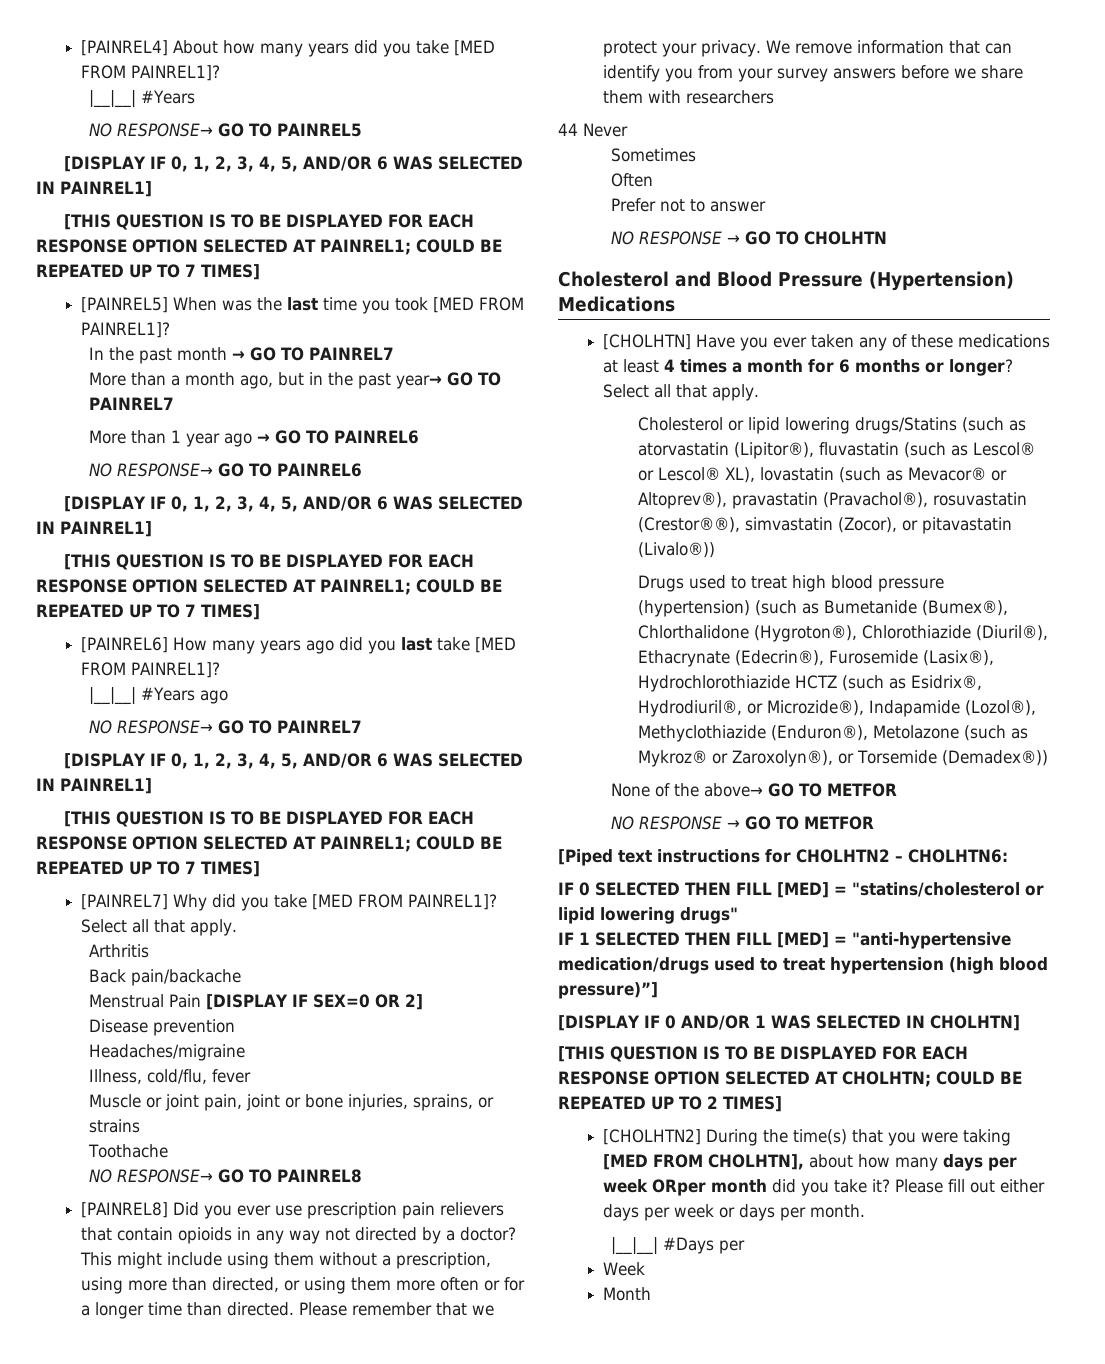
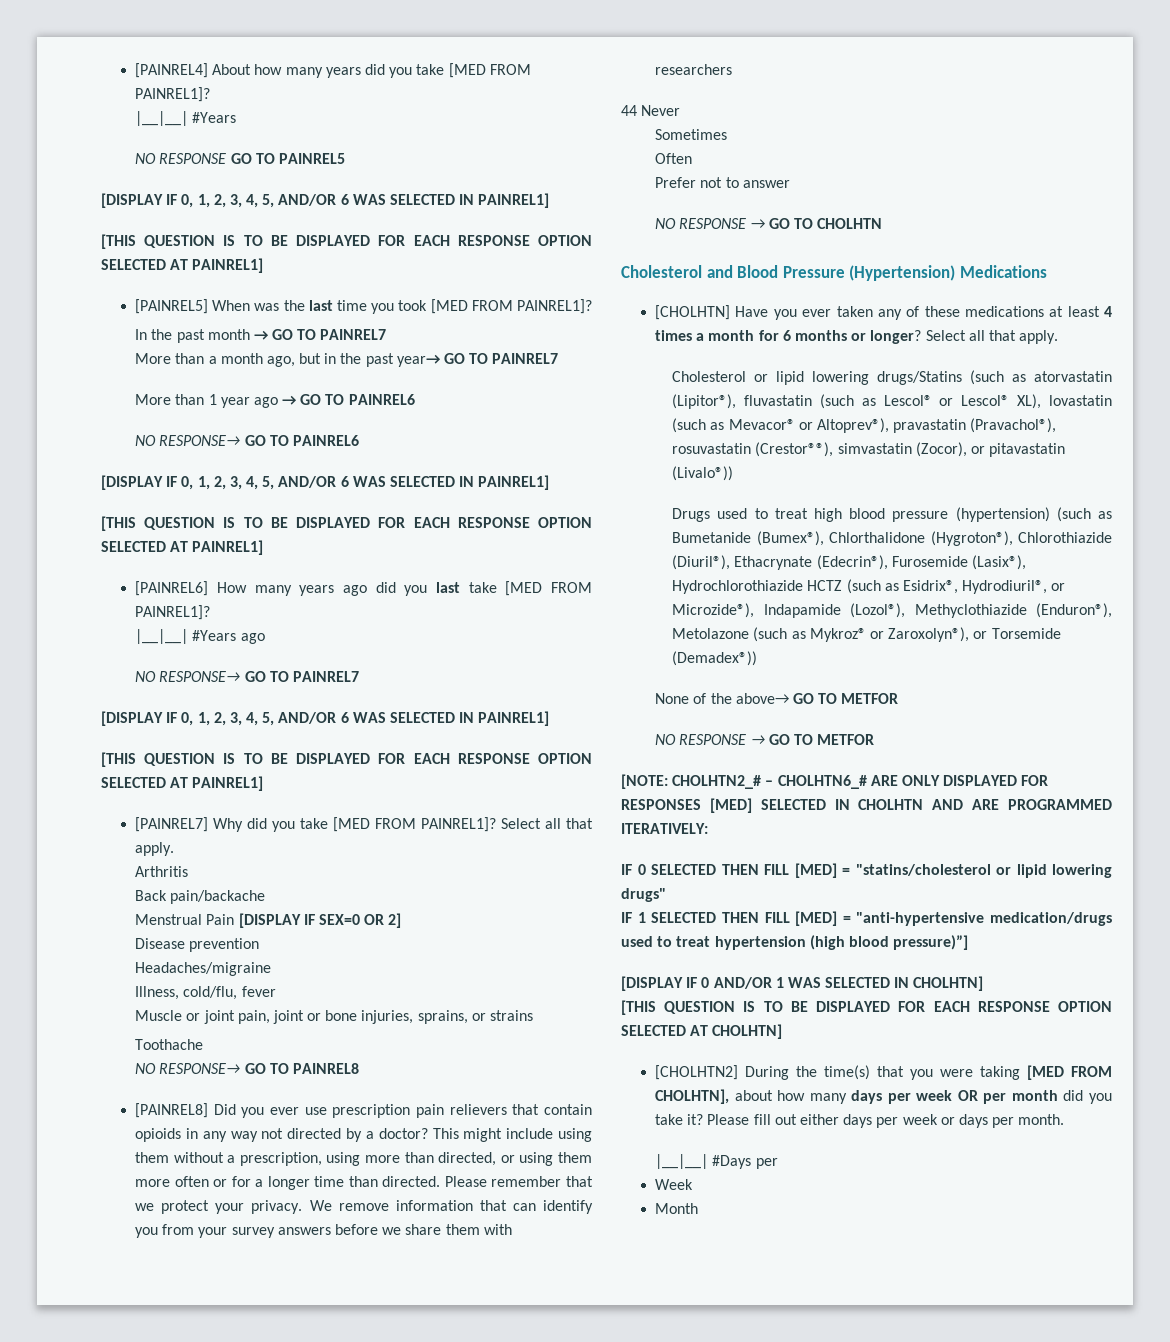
[117,123,214,137] RESPONSE→ -> [159,153,227,164] RESPONSE
[319,239,502,255] [36,264,260,280] PAINREL1; COULD BE REPEATED UP TO 7 TIMES] -> [192,258,264,273] PAINREL1]
[319,579,502,595] [36,604,260,620] PAINREL1; COULD BE REPEATED UP TO 7 TIMES] -> [192,540,264,555] PAINREL1]
[319,836,502,852] [36,861,260,877] PAINREL1; COULD BE REPEATED UP TO 7 TIMES] -> [192,776,264,791] PAINREL1]
[558,849,1008,866] [Piped text instructions for CHOLHTN2 – CHOLHTN6: -> [621,774,1049,789] [621,798,1112,813] [621,823,708,834] [NOTE: CHOLHTN2_# – CHOLHTN6_# ARE ONLY DISPLAYED FOR RESPONSES [MED] SELECTED IN CHOLHTN AND ARE PROGRAMMED ITERATIVELY:
[841,1071,1022,1087] [558,1096,782,1112] CHOLHTN; COULD BE REPEATED UP TO 2 TIMES] -> [712,1024,783,1039] CHOLHTN]
[651,1179,706,1196] ORper -> [957,1090,1007,1104] OR per

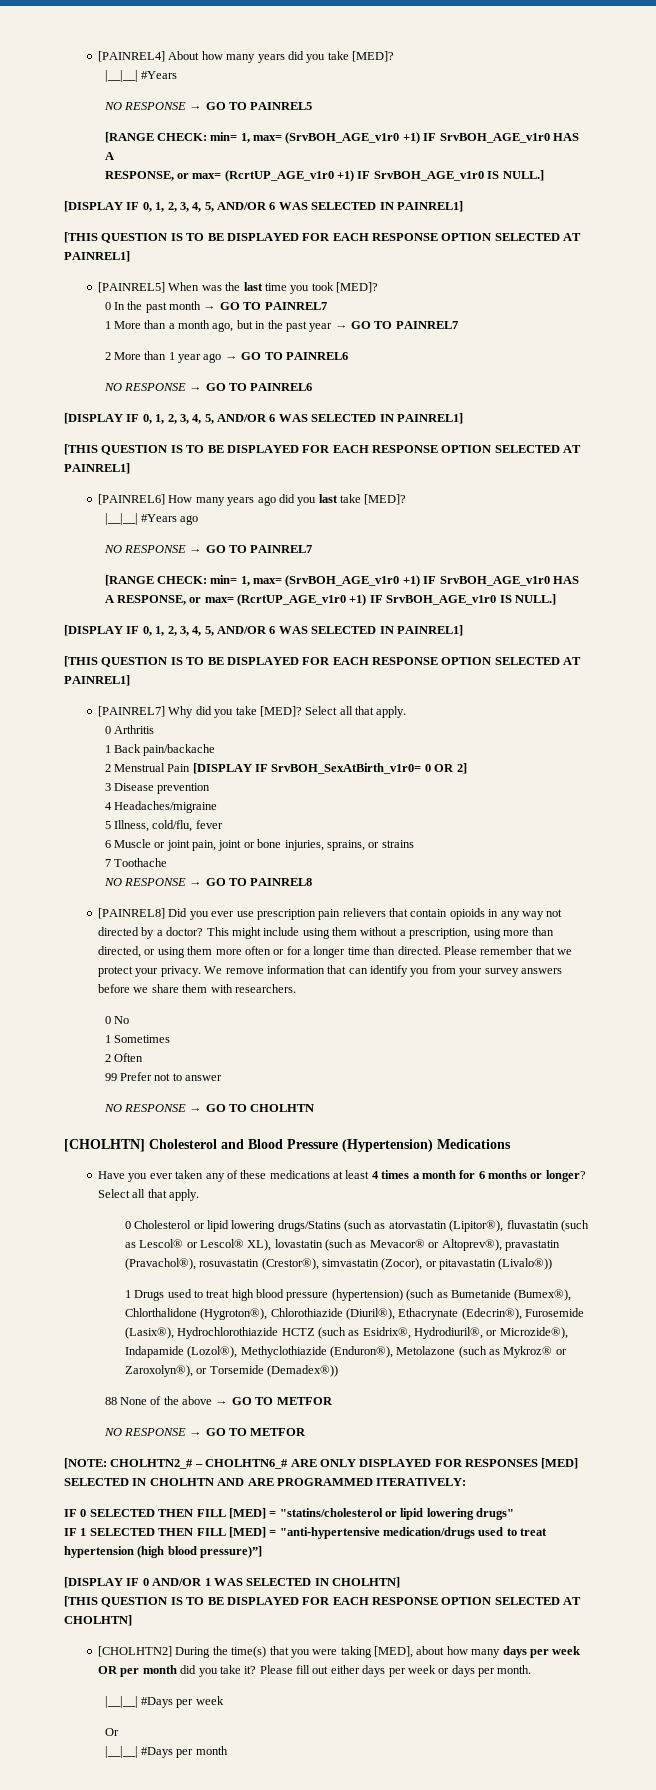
[448,63,531,78] [135,87,211,102] [MED FROM PAINREL1]? -> [352,51,395,62] [MED]?
(227, 158) none -> [189,106,203,110] →
(345, 158) none -> [104,132,579,144] [104,152,114,160] [104,170,544,182] // [RANGE CHECK: min= 1, max= (SrvBOH_AGE_v1r0 +1) IF SrvBOH_AGE_v1r0 HAS A // RESPONSE, or max= (RcrtUP_AGE_v1r0 +1) IF SrvBOH_AGE_v1r0 IS NULL.]
[430,299,592,314] [MED FROM PAINREL1]? // -> [336,282,379,293] [104,302,111,310] [MED]? // 0
(387, 334) none -> [104,321,111,329] 1
[396,353,559,367] year→ GO TO PAINREL7 // -> [309,321,458,332] [104,352,111,360] year → GO TO PAINREL7 // 2
[159,435,241,446] RESPONSE→ -> [123,383,203,391] RESPONSE →
[505,581,592,596] [135,605,211,620] [MED FROM PAINREL1]? -> [364,494,407,505] [MED]?
[159,671,359,682] RESPONSE→ GO TO PAINREL7 -> [123,545,313,553] [104,575,579,587] [104,594,556,606] RESPONSE → GO TO PAINREL7 // [RANGE CHECK: min= 1, max= (SrvBOH_AGE_v1r0 +1) IF SrvBOH_AGE_v1r0 HAS A RESPONSE, or max= (RcrtUP_AGE_v1r0 +1) IF SrvBOH_AGE_v1r0 IS NULL.]
[333,817,593,832] [135,842,175,856] [MED FROM PAINREL1]? Select all that apply. // -> [259,706,407,718] [104,726,111,734] [MED]? Select all that apply. // 0
(189, 871) none -> [104,745,111,753] 1
(266, 897) none -> [104,764,111,772] 2
[318,914,360,925] SEX=0 -> [271,763,431,774] SrvBOH_SexAtBirth_v1r0= 0
(402, 920) none -> [104,783,111,791] 3
(260, 945) none -> [104,802,112,810] 4
(272, 969) none -> [104,821,111,829] 5
(276, 991) none -> [104,840,111,848] 6
(533, 1015) none -> [104,859,111,867] 7
[159,1063,241,1074] RESPONSE→ -> [123,878,203,886] RESPONSE →
[655,64,733,75] [621,105,681,116] researchers // 44 Never // -> [234,984,296,993] [104,1016,129,1024] [104,1035,111,1043] researchers. // 0 No // 1
(728, 134) none -> [104,1054,111,1062] 2
(693, 158) none -> [104,1073,117,1081] 99
(883, 223) none -> [64,1139,145,1152] [CHOLHTN]
[655,305,731,320] [CHOLHTN] -> (511, 1144) none
(1059, 337) none -> [124,1221,131,1229] 0
[755,442,834,457] (Crestor®®), -> [261,1258,319,1270] (Crestor®),
(734, 473) none -> [124,1290,131,1298] 1
(758, 658) none -> [104,1397,117,1405] 88
[735,693,789,704] above→ -> [182,1396,229,1405] above →
[1027,1065,1112,1080] [655,1089,730,1104] [MED FROM CHOLHTN], -> [374,1646,414,1658] [MED],
[655,1179,694,1190] [655,1203,699,1214] // Week // Month -> [195,1696,224,1705] [104,1728,119,1736] [104,1746,228,1758] week // Or // |__|__| #Days per month

